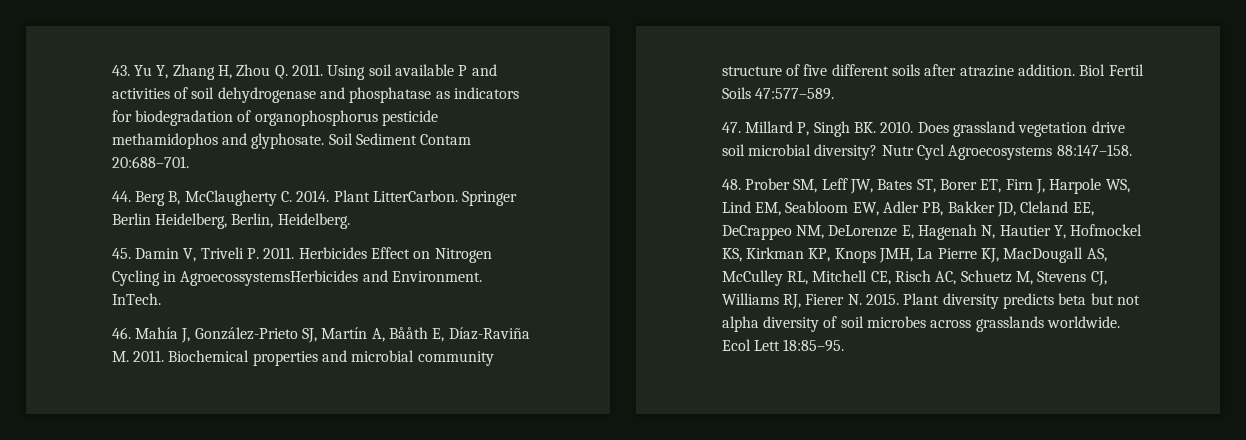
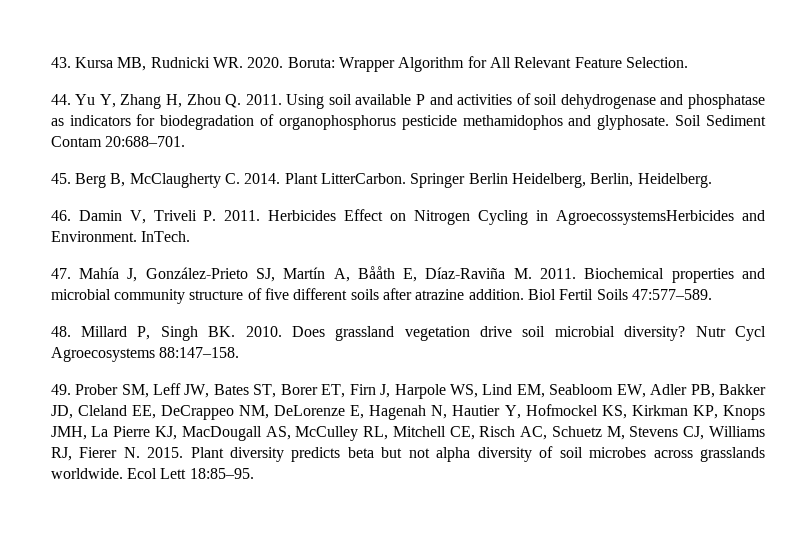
(130, 70) none -> [75,56,688,72] [50,94,71,105] Kursa MB, Rudnicki WR. 2020. Boruta: Wrapper Algorithm for All Relevant Feature Selection. // 44.
[111,191,131,202] 44. -> [50,173,71,184] 45.
[111,248,131,259] 45. -> [50,210,71,221] 46.
[111,327,131,339] 46. -> [50,268,71,279] 47.
[721,122,741,133] 47. -> [50,326,71,337] 48.
[721,179,741,190] 48. -> [50,384,71,395] 49.

